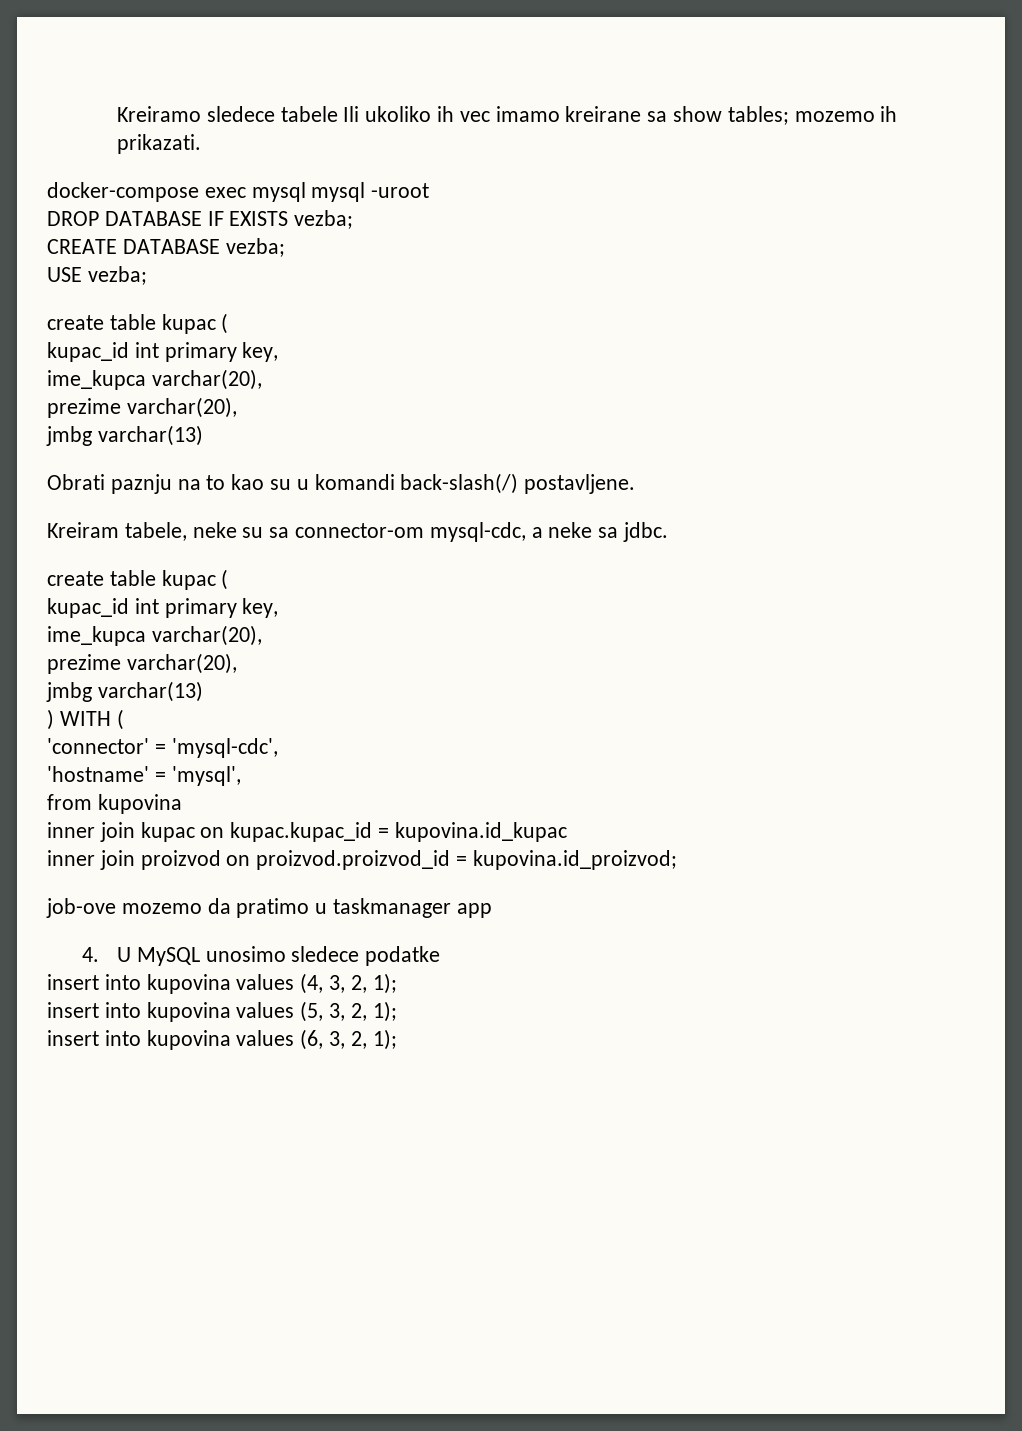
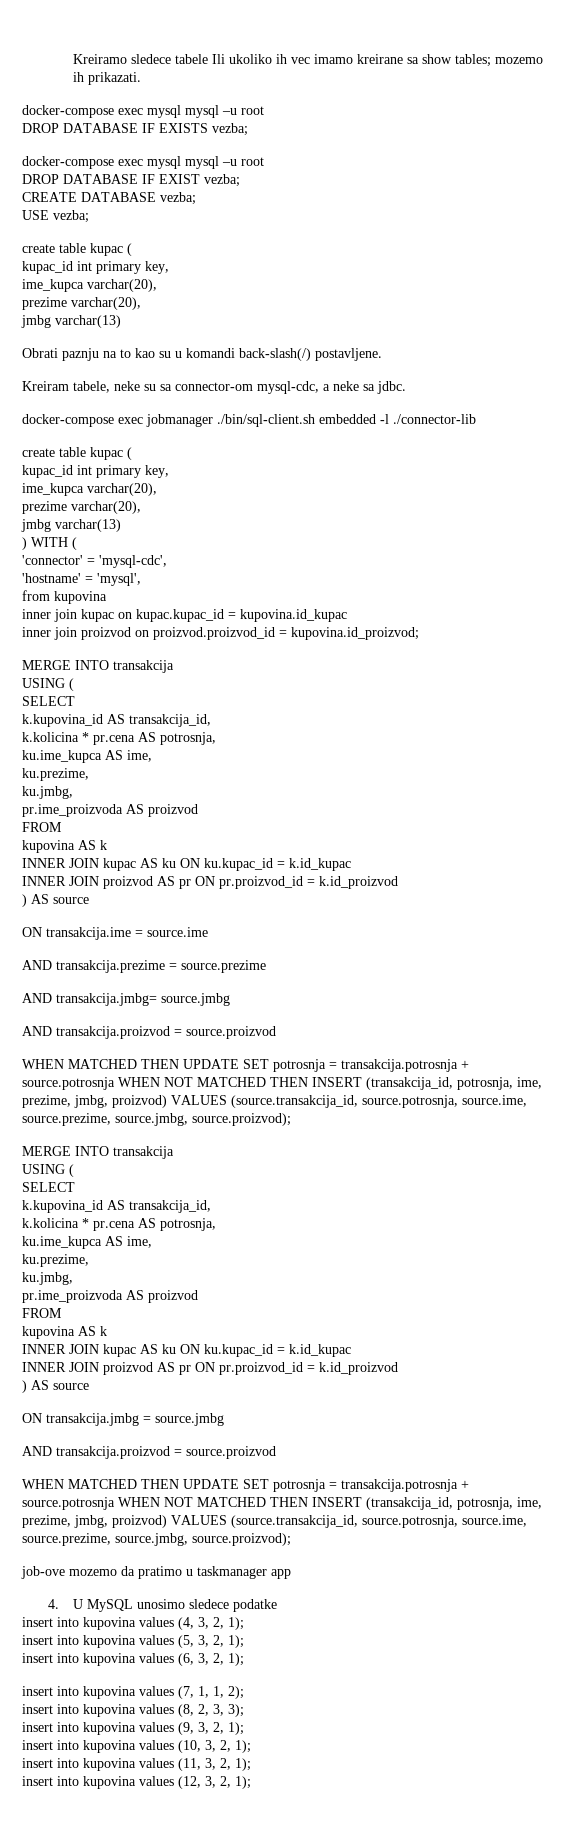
[371,183,430,198] -uroot -> [222,106,264,115] –u root
(354, 219) none -> [22,156,264,169] [22,174,240,187] // docker-compose exec mysql mysql –u root // DROP DATABASE IF EXIST vezba;
(669, 532) none -> [22,414,476,427] // docker-compose exec jobmanager ./bin/sql-client.sh embedded -l ./connector-lib
(677, 860) none -> [22,660,174,673] [22,678,74,691] [22,696,75,706] [22,714,211,727] [22,732,216,745] [22,750,152,763] [22,768,89,781] [22,786,73,799] [22,804,198,817] [22,822,62,832] [22,840,107,853] [22,858,351,871] [22,876,398,889] [22,894,89,907] [22,927,208,940] [22,960,266,973] [22,993,230,1006] [22,1026,276,1039] [22,1059,469,1072] [22,1077,542,1090] [22,1095,527,1108] [22,1113,291,1126] [22,1146,174,1159] [22,1164,74,1177] [22,1182,75,1192] [22,1200,211,1213] [22,1218,216,1231] [22,1236,152,1249] [22,1254,89,1267] [22,1272,73,1285] [22,1290,198,1303] [22,1308,62,1318] [22,1326,107,1339] [22,1344,351,1357] [22,1362,398,1375] [22,1380,89,1393] [22,1413,224,1426] [22,1446,276,1459] [22,1479,469,1492] [22,1497,542,1510] [22,1515,527,1528] [22,1533,291,1546] // MERGE INTO transakcija // USING ( // SELECT // k.kupovina_id AS transakcija_id, // k.kolicina * pr.cena AS potrosnja, // ku.ime_kupca AS ime, // ku.prezime, // ku.jmbg, // pr.ime_proizvoda AS proizvod // FROM // kupovina AS k // INNER JOIN kupac AS ku ON ku.kupac_id = k.id_kupac // INNER JOIN proizvod AS pr ON pr.proizvod_id = k.id_proizvod // ) AS source // ON transakcija.ime = source.ime // AND transakcija.prezime = source.prezime // AND transakcija.jmbg= source.jmbg // AND transakcija.proizvod = source.proizvod // WHEN MATCHED THEN UPDATE SET potrosnja = transakcija.potrosnja + source.potrosnja WHEN NOT MATCHED THEN INSERT (transakcija_id, potrosnja, ime, prezime, jmbg, proizvod) VALUES (source.transakcija_id, source.potrosnja, source.ime, source.prezime, source.jmbg, source.proizvod); // MERGE INTO transakcija // USING ( // SELECT // k.kupovina_id AS transakcija_id, // k.kolicina * pr.cena AS potrosnja, // ku.ime_kupca AS ime, // ku.prezime, // ku.jmbg, // pr.ime_proizvoda AS proizvod // FROM // kupovina AS k // INNER JOIN kupac AS ku ON ku.kupac_id = k.id_kupac // INNER JOIN proizvod AS pr ON pr.proizvod_id = k.id_proizvod // ) AS source // ON transakcija.jmbg = source.jmbg // AND transakcija.proizvod = source.proizvod // WHEN MATCHED THEN UPDATE SET potrosnja = transakcija.potrosnja + source.potrosnja WHEN NOT MATCHED THEN INSERT (transakcija_id, potrosnja, ime, prezime, jmbg, proizvod) VALUES (source.transakcija_id, source.potrosnja, source.ime, source.prezime, source.jmbg, source.proizvod);
(397, 1039) none -> [22,1686,244,1699] [22,1704,244,1717] [22,1722,244,1735] [22,1740,251,1753] [22,1758,251,1771] [22,1776,251,1789] // insert into kupovina values (7, 1, 1, 2); // insert into kupovina values (8, 2, 3, 3); // insert into kupovina values (9, 3, 2, 1); // insert into kupovina values (10, 3, 2, 1); // insert into kupovina values (11, 3, 2, 1); // insert into kupovina values (12, 3, 2, 1);

